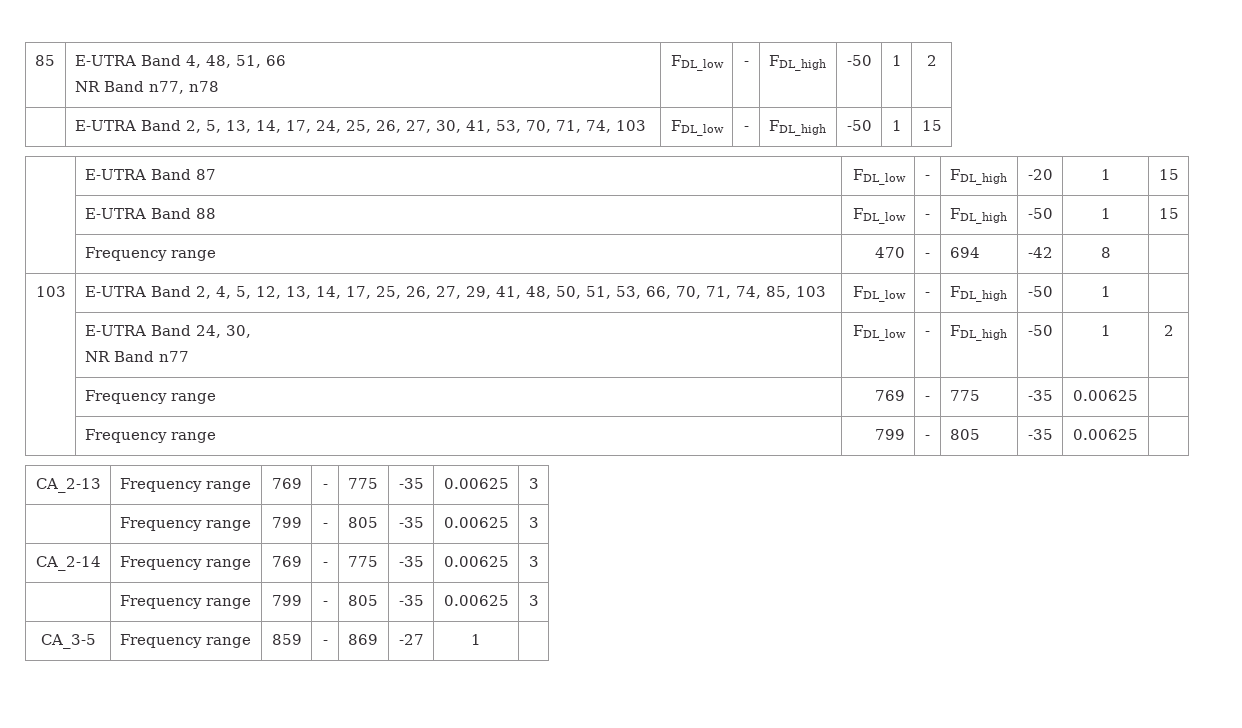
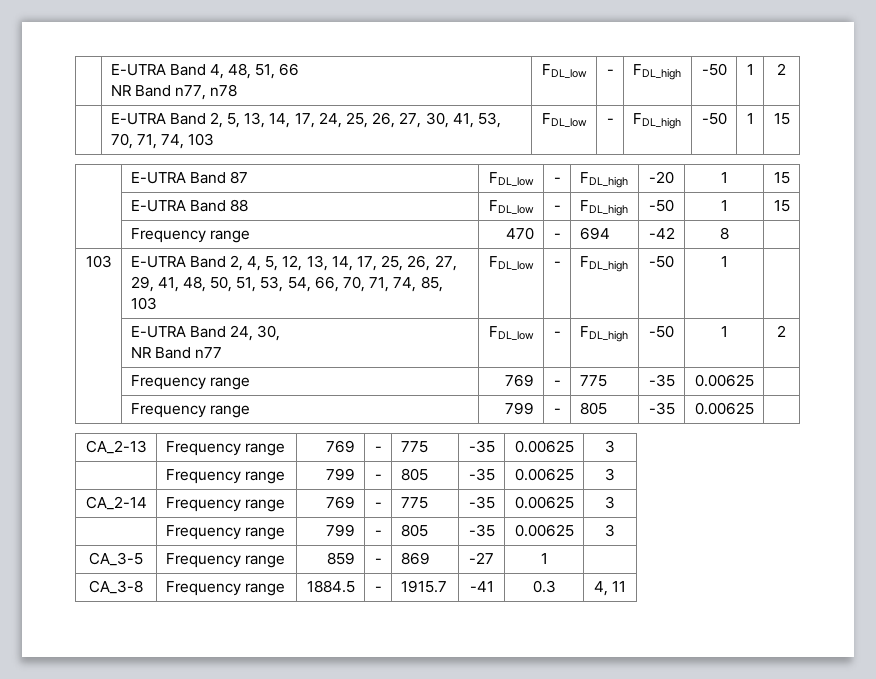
[34,55,55,66] 85 -> (110, 70) none
(641, 292) none -> [287,277,311,292] 54,
(481, 639) none -> [89,580,143,594] [165,581,285,596] [307,580,356,593] [374,586,382,592] [400,580,447,593] [469,581,494,592] [532,580,556,593] [593,581,627,596] // CA_3-8 | Frequency range | 1884.5 | - | 1915.7 | -41 | 0.3 | 4, 11

